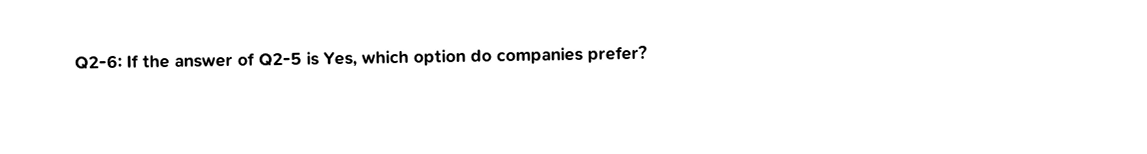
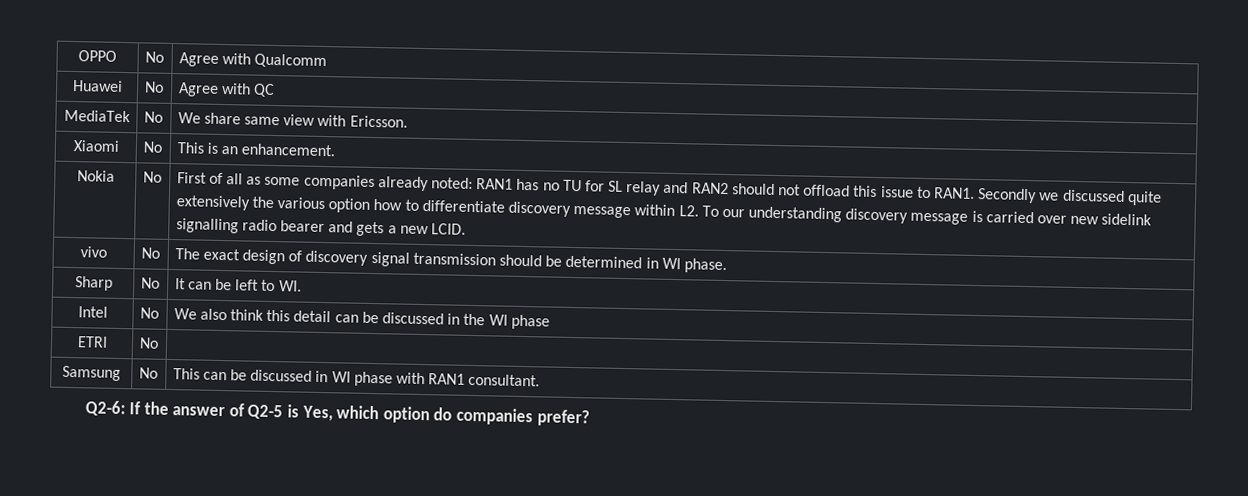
(74, 62) none -> [78,50,117,62] [144,51,164,63] [178,52,328,69] [72,79,123,92] [144,81,164,93] [177,82,276,98] [63,109,131,123] [143,111,163,123] [177,112,408,128] [72,140,120,152] [142,141,163,153] [176,142,336,157] [76,170,115,182] [142,171,162,183] [176,172,1162,206] [175,195,1153,226] [175,218,466,237] [80,246,107,258] [140,247,160,259] [174,248,727,274] [74,276,113,291] [140,277,160,289] [174,278,302,292] [77,306,108,318] [139,307,159,319] [173,308,550,330] [76,336,108,348] [138,337,159,349] [62,365,121,382] [138,367,158,379] [172,368,541,387] OPPO | No | Agree with Qualcomm // Huawei | No | Agree with QC // MediaTek | No | We share same view with Ericsson. // Xiaomi | No | This is an enhancement. // Nokia | No | First of all as some companies already noted: RAN1 has no TU for SL relay and RAN2 should not offload this issue to RAN1. Secondly we discussed quite extensively the various option how to differentiate discovery message within L2. To our understanding discovery message is carried over new sidelink signalling radio bearer and gets a new LCID. // vivo | No | The exact design of discovery signal transmission should be determined in WI phase. // Sharp | No | It can be left to WI. // Intel | No | We also think this detail can be discussed in the WI phase // ETRI | No | // Samsung | No | This can be discussed in WI phase with RAN1 consultant. //

